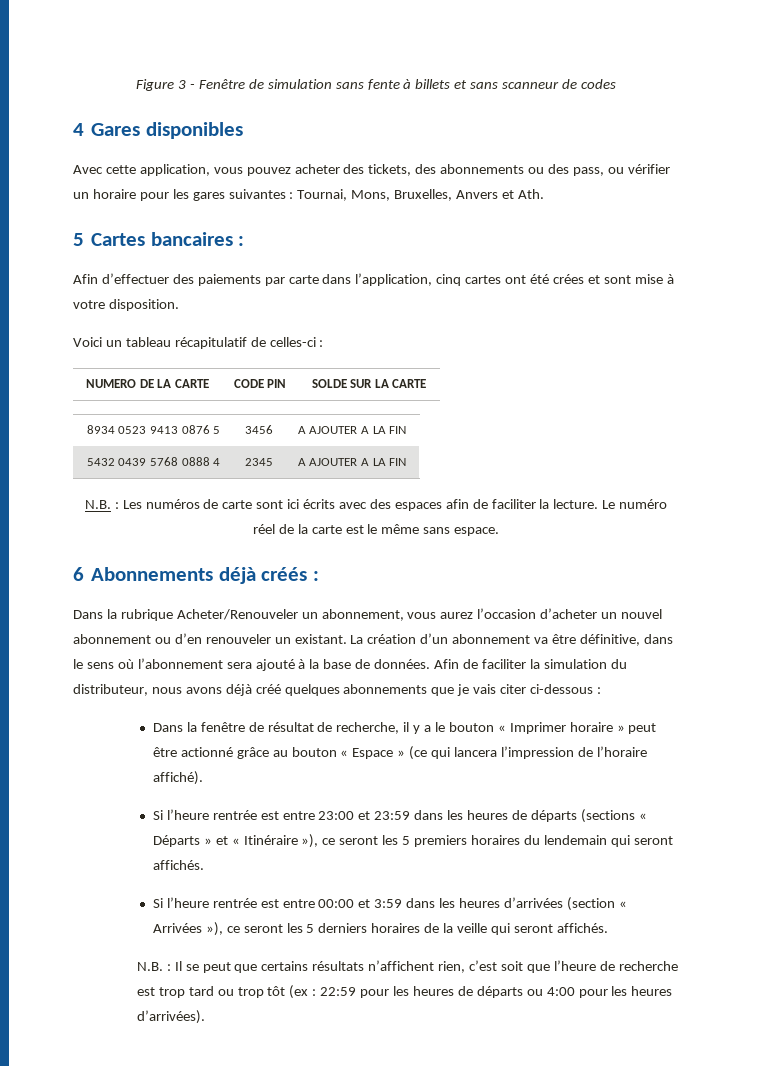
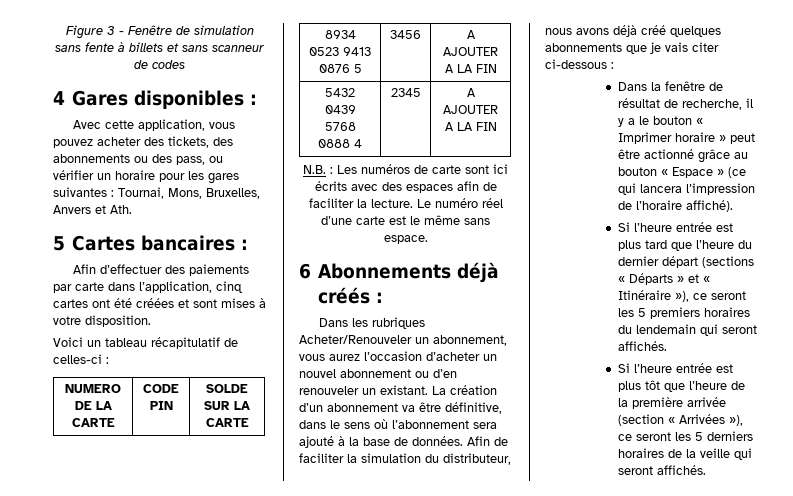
(243, 130) none -> [249,94,257,105] :
[552,274,584,284] crées -> [136,298,174,308] créées
[634,274,663,284] mise -> [221,298,255,308] mises
[278,524,308,534] de la -> [321,216,352,225] d’une
[106,609,173,621] la rubrique -> [352,317,426,329] les rubriques
[212,810,577,822] rentrée est entre 23:00 et 23:59 dans les heures de départs -> [676,222,734,232] [618,240,753,251] [618,256,699,268] entrée est plus tard que l’heure du dernier départ
[212,897,563,908] rentrée est entre 00:00 et 3:59 dans les heures d’arrivées -> [676,363,734,373] [618,380,746,392] [618,397,727,409] entrée est plus tôt que l’heure de la première arrivée
[136,960,678,973] [136,985,673,999] [136,1010,205,1024] // N.B. : Il se peut que certains résultats n’affichent rien, c’est soit que l’heure de recherche est trop tard ou trop tôt (ex : 22:59 pour les heures de départs ou 4:00 pour les heures d’arrivées). -> (707, 470) none

